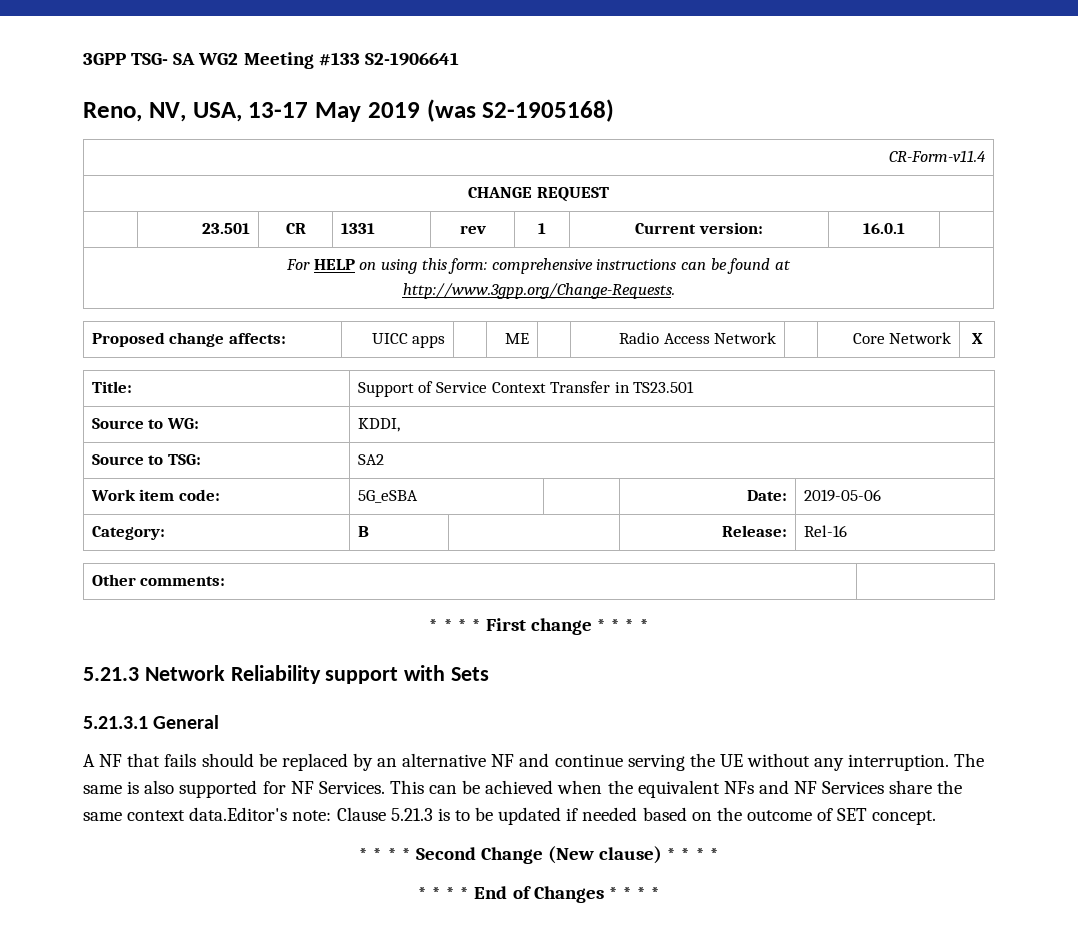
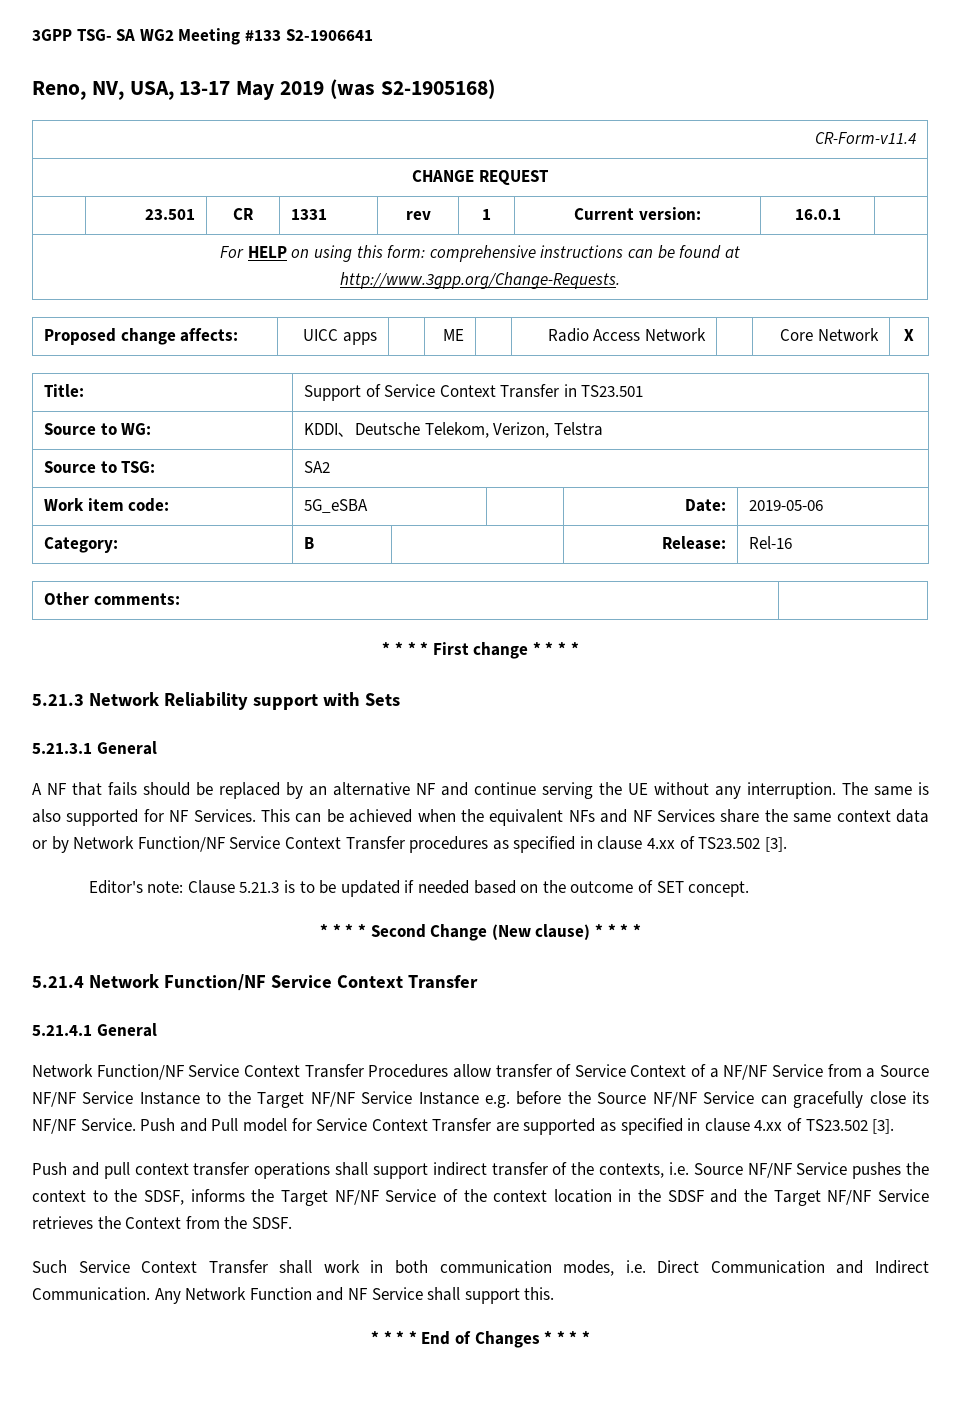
[357,418,400,432] KDDI, -> [303,422,603,438] KDDI、Deutsche Telekom, Verizon, Telstra
[189,807,288,821] data.Editor's -> [895,809,929,823] [32,836,787,853] [88,880,143,894] data or by Network Function/NF Service Context Transfer procedures as specified in clause 4.xx of TS23.502 [3]. // Editor's
(719, 854) none -> [32,974,478,991] [32,1023,157,1037] [32,1064,929,1080] [32,1091,930,1108] [32,1118,895,1135] [32,1162,930,1179] [32,1189,929,1206] [32,1216,292,1229] [32,1260,929,1276] [32,1287,555,1304] // 5.21.4 Network Function/NF Service Context Transfer // 5.21.4.1 General // Network Function/NF Service Context Transfer Procedures allow transfer of Service Context of a NF/NF Service from a Source NF/NF Service Instance to the Target NF/NF Service Instance e.g. before the Source NF/NF Service can gracefully close its NF/NF Service. Push and Pull model for Service Context Transfer are supported as specified in clause 4.xx of TS23.502 [3]. // Push and pull context transfer operations shall support indirect transfer of the contexts, i.e. Source NF/NF Service pushes the context to the SDSF, informs the Target NF/NF Service of the context location in the SDSF and the Target NF/NF Service retrieves the Context from the SDSF. // Such Service Context Transfer shall work in both communication modes, i.e. Direct Communication and Indirect Communication. Any Network Function and NF Service shall support this.

